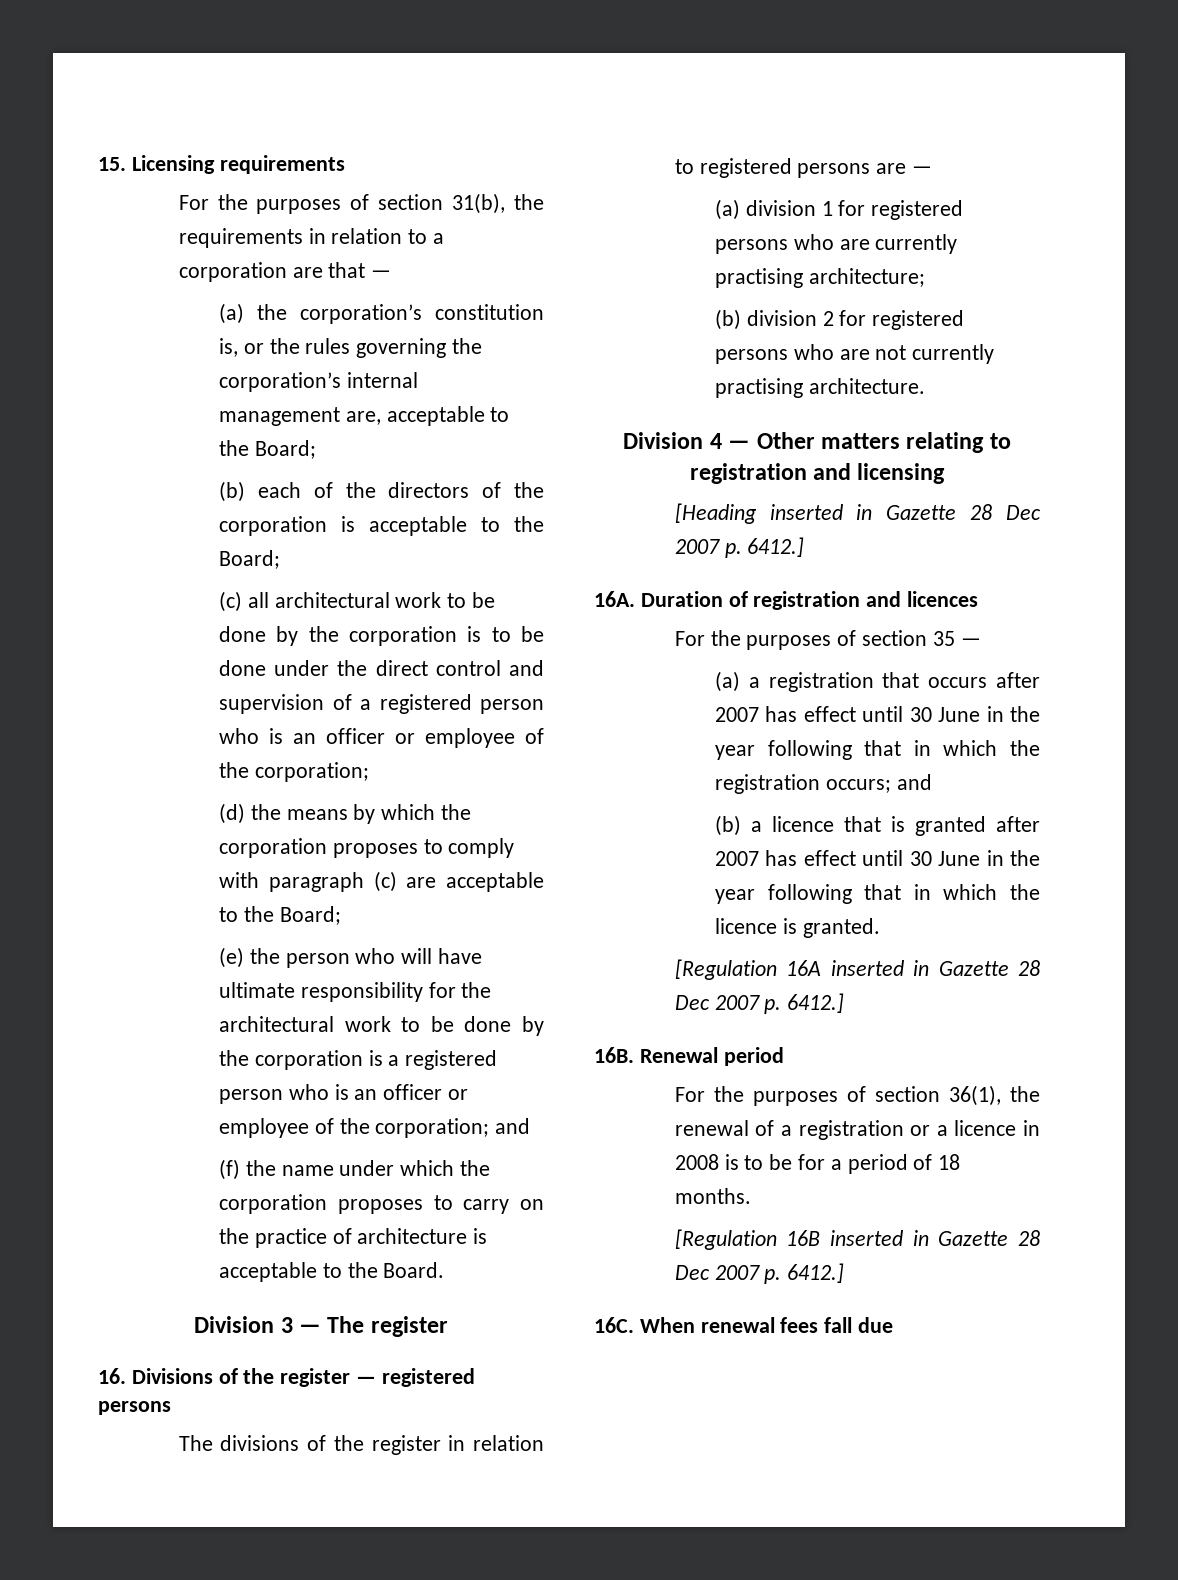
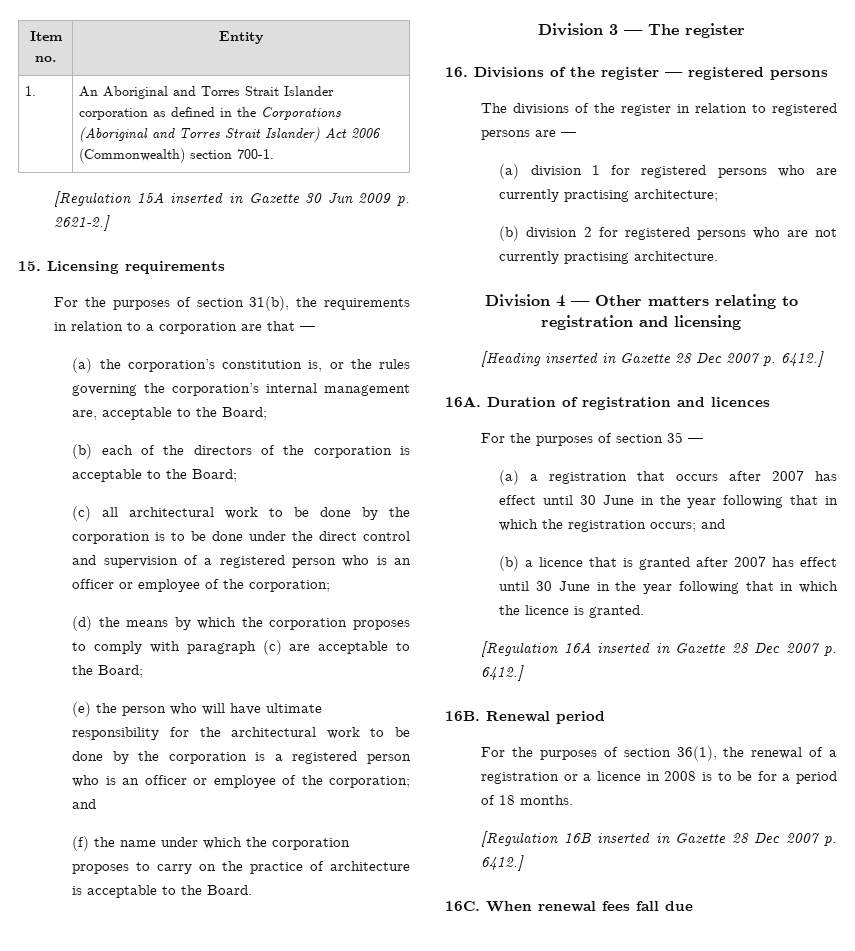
(98, 164) none -> [29,31,63,41] [35,56,56,62] [219,31,264,44] [25,86,37,96] [79,86,335,99] [79,107,342,120] [79,127,381,142] [79,148,275,163] [54,191,410,207] [54,215,111,231] Item no. | Entity // 1. | An Aboriginal and Torres Strait Islander corporation as defined in the Corporations (Aboriginal and Torres Strait Islander) Act 2006 (Commonwealth) section 700-1. // [Regulation 15A inserted in Gazette 30 Jun 2009 p. 2621-2.] //

